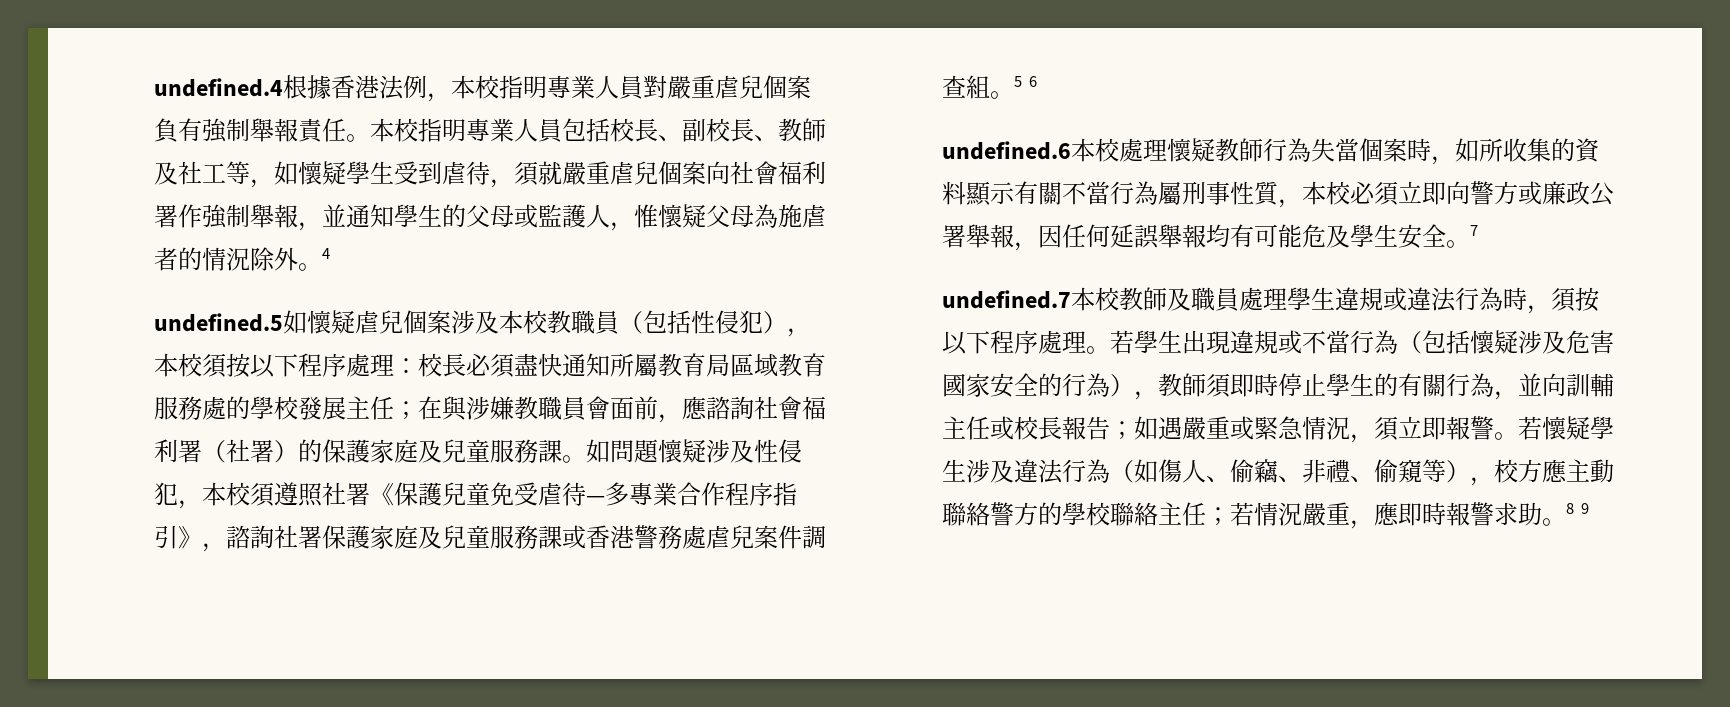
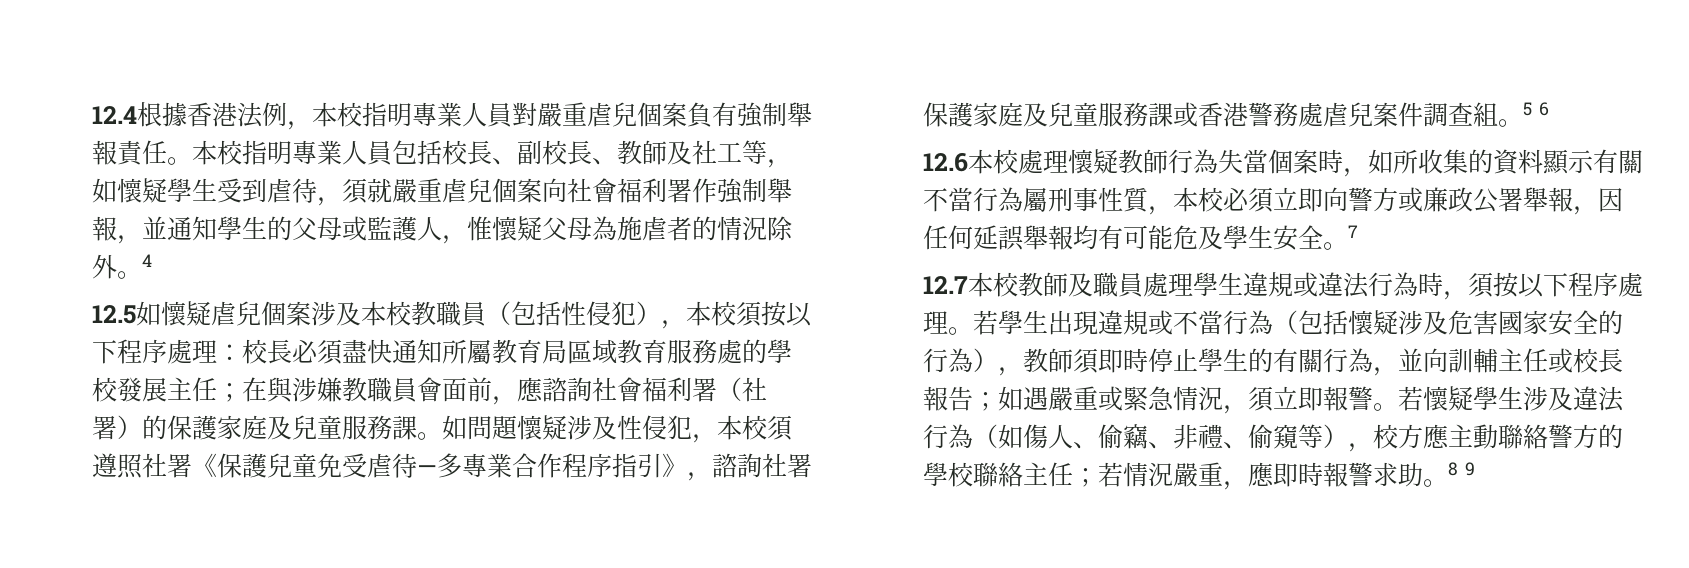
[154,78,284,97] undefined.4 -> [92,105,138,124] 12.4
[154,313,284,332] undefined.5 -> [92,304,137,324] 12.5
[942,141,1072,160] undefined.6 -> [923,152,969,172] 12.6
[942,290,1072,309] undefined.7 -> [923,275,969,294] 12.7

